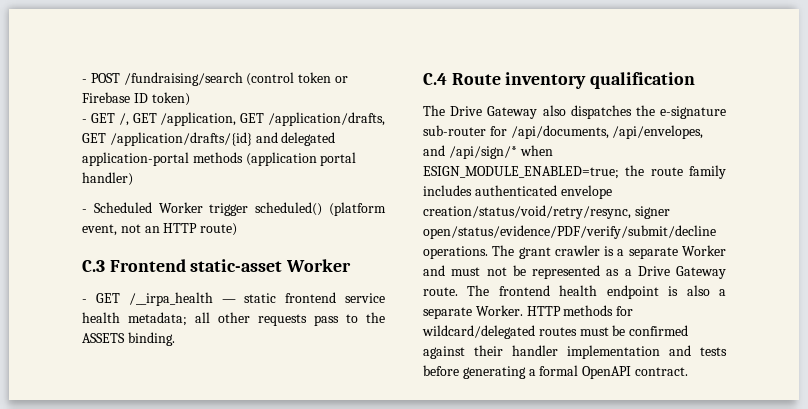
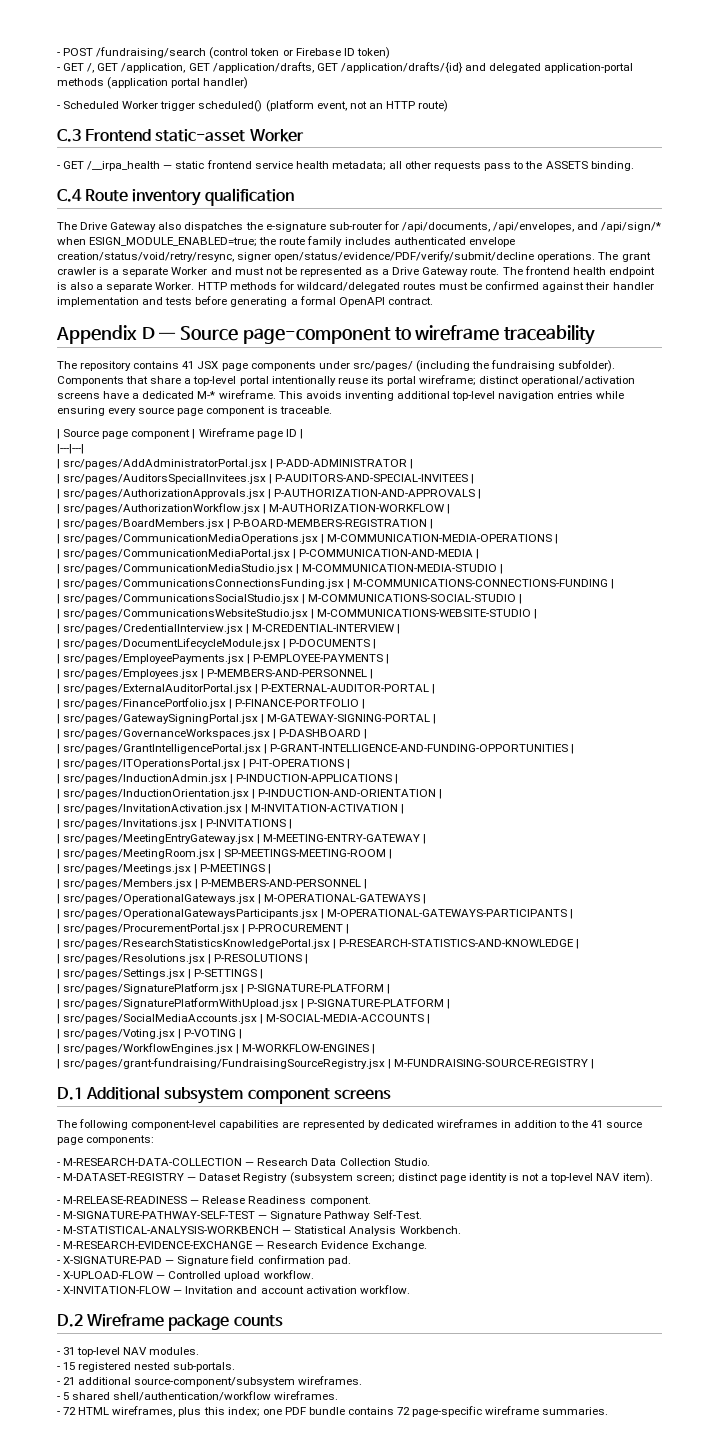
(688, 371) none -> [56,325,596,345] [57,360,616,372] [57,375,636,386] [57,390,625,401] [57,406,332,416] [57,428,303,439] [57,444,84,454] [57,459,414,469] [57,474,475,484] [57,489,482,499] [57,503,451,514] [57,519,434,529] [57,534,559,544] [57,549,480,559] [57,564,504,574] [57,579,615,589] [57,594,523,604] [57,609,538,619] [57,624,401,634] [57,638,377,649] [57,654,390,664] [57,669,374,679] [57,684,436,694] [57,698,366,709] [57,714,437,724] [57,729,368,739] [57,744,575,754] [57,759,351,769] [57,774,399,784] [57,789,443,799] [57,804,405,814] [57,819,293,829] [57,834,427,844] [57,849,393,859] [57,864,272,874] [57,879,368,889] [57,894,427,904] [57,909,574,919] [57,924,350,934] [57,939,580,949] [57,954,309,964] [57,969,264,979] [57,983,391,994] [57,998,451,1009] [57,1014,431,1024] [57,1029,243,1039] [57,1043,376,1054] [57,1058,595,1069] [57,1086,391,1104] [57,1119,643,1130] [57,1135,155,1145] [57,1158,430,1166] [57,1172,653,1184] [57,1196,371,1206] [57,1210,422,1221] [57,1226,461,1236] [57,1241,427,1251] [57,1255,351,1266] [57,1270,314,1281] [57,1285,410,1294] [57,1314,283,1331] [57,1347,200,1357] [57,1362,236,1372] [57,1376,363,1387] [57,1391,339,1401] [57,1406,609,1417] // Appendix D — Source page-component to wireframe traceability // The repository contains 41 JSX page components under src/pages/ (including the fundraising subfolder). Components that share a top-level portal intentionally reuse its portal wireframe; distinct operational/activation screens have a dedicated M-* wireframe. This avoids inventing additional top-level navigation entries while ensuring every source page component is traceable. // | Source page component | Wireframe page ID | // |---|---| // | src/pages/AddAdministratorPortal.jsx | P-ADD-ADMINISTRATOR | // | src/pages/AuditorsSpecialInvitees.jsx | P-AUDITORS-AND-SPECIAL-INVITEES | // | src/pages/AuthorizationApprovals.jsx | P-AUTHORIZATION-AND-APPROVALS | // | src/pages/AuthorizationWorkflow.jsx | M-AUTHORIZATION-WORKFLOW | // | src/pages/BoardMembers.jsx | P-BOARD-MEMBERS-REGISTRATION | // | src/pages/CommunicationMediaOperations.jsx | M-COMMUNICATION-MEDIA-OPERATIONS | // | src/pages/CommunicationMediaPortal.jsx | P-COMMUNICATION-AND-MEDIA | // | src/pages/CommunicationMediaStudio.jsx | M-COMMUNICATION-MEDIA-STUDIO | // | src/pages/CommunicationsConnectionsFunding.jsx | M-COMMUNICATIONS-CONNECTIONS-FUNDING | // | src/pages/CommunicationsSocialStudio.jsx | M-COMMUNICATIONS-SOCIAL-STUDIO | // | src/pages/CommunicationsWebsiteStudio.jsx | M-COMMUNICATIONS-WEBSITE-STUDIO | // | src/pages/CredentialInterview.jsx | M-CREDENTIAL-INTERVIEW | // | src/pages/DocumentLifecycleModule.jsx | P-DOCUMENTS | // | src/pages/EmployeePayments.jsx | P-EMPLOYEE-PAYMENTS | // | src/pages/Employees.jsx | P-MEMBERS-AND-PERSONNEL | // | src/pages/ExternalAuditorPortal.jsx | P-EXTERNAL-AUDITOR-PORTAL | // | src/pages/FinancePortfolio.jsx | P-FINANCE-PORTFOLIO | // | src/pages/GatewaySigningPortal.jsx | M-GATEWAY-SIGNING-PORTAL | // | src/pages/GovernanceWorkspaces.jsx | P-DASHBOARD | // | src/pages/GrantIntelligencePortal.jsx | P-GRANT-INTELLIGENCE-AND-FUNDING-OPPORTUNITIES | // | src/pages/ITOperationsPortal.jsx | P-IT-OPERATIONS | // | src/pages/InductionAdmin.jsx | P-INDUCTION-APPLICATIONS | // | src/pages/InductionOrientation.jsx | P-INDUCTION-AND-ORIENTATION | // | src/pages/InvitationActivation.jsx | M-INVITATION-ACTIVATION | // | src/pages/Invitations.jsx | P-INVITATIONS | // | src/pages/MeetingEntryGateway.jsx | M-MEETING-ENTRY-GATEWAY | // | src/pages/MeetingRoom.jsx | SP-MEETINGS-MEETING-ROOM | // | src/pages/Meetings.jsx | P-MEETINGS | // | src/pages/Members.jsx | P-MEMBERS-AND-PERSONNEL | // | src/pages/OperationalGateways.jsx | M-OPERATIONAL-GATEWAYS | // | src/pages/OperationalGatewaysParticipants.jsx | M-OPERATIONAL-GATEWAYS-PARTICIPANTS | // | src/pages/ProcurementPortal.jsx | P-PROCUREMENT | // | src/pages/ResearchStatisticsKnowledgePortal.jsx | P-RESEARCH-STATISTICS-AND-KNOWLEDGE | // | src/pages/Resolutions.jsx | P-RESOLUTIONS | // | src/pages/Settings.jsx | P-SETTINGS | // | src/pages/SignaturePlatform.jsx | P-SIGNATURE-PLATFORM | // | src/pages/SignaturePlatformWithUpload.jsx | P-SIGNATURE-PLATFORM | // | src/pages/SocialMediaAccounts.jsx | M-SOCIAL-MEDIA-ACCOUNTS | // | src/pages/Voting.jsx | P-VOTING | // | src/pages/WorkflowEngines.jsx | M-WORKFLOW-ENGINES | // | src/pages/grant-fundraising/FundraisingSourceRegistry.jsx | M-FUNDRAISING-SOURCE-REGISTRY | // D.1 Additional subsystem component screens // The following component-level capabilities are represented by dedicated wireframes in addition to the 41 source page components: // - M-RESEARCH-DATA-COLLECTION — Research Data Collection Studio. // - M-DATASET-REGISTRY — Dataset Registry (subsystem screen; distinct page identity is not a top-level NAV item). // - M-RELEASE-READINESS — Release Readiness component. // - M-SIGNATURE-PATHWAY-SELF-TEST — Signature Pathway Self-Test. // - M-STATISTICAL-ANALYSIS-WORKBENCH — Statistical Analysis Workbench. // - M-RESEARCH-EVIDENCE-EXCHANGE — Research Evidence Exchange. // - X-SIGNATURE-PAD — Signature field confirmation pad. // - X-UPLOAD-FLOW — Controlled upload workflow. // - X-INVITATION-FLOW — Invitation and account activation workflow. // D.2 Wireframe package counts // - 31 top-level NAV modules. // - 15 registered nested sub-portals. // - 21 additional source-component/subsystem wireframes. // - 5 shared shell/authentication/workflow wireframes. // - 72 HTML wireframes, plus this index; one PDF bundle contains 72 page-specific wireframe summaries.

